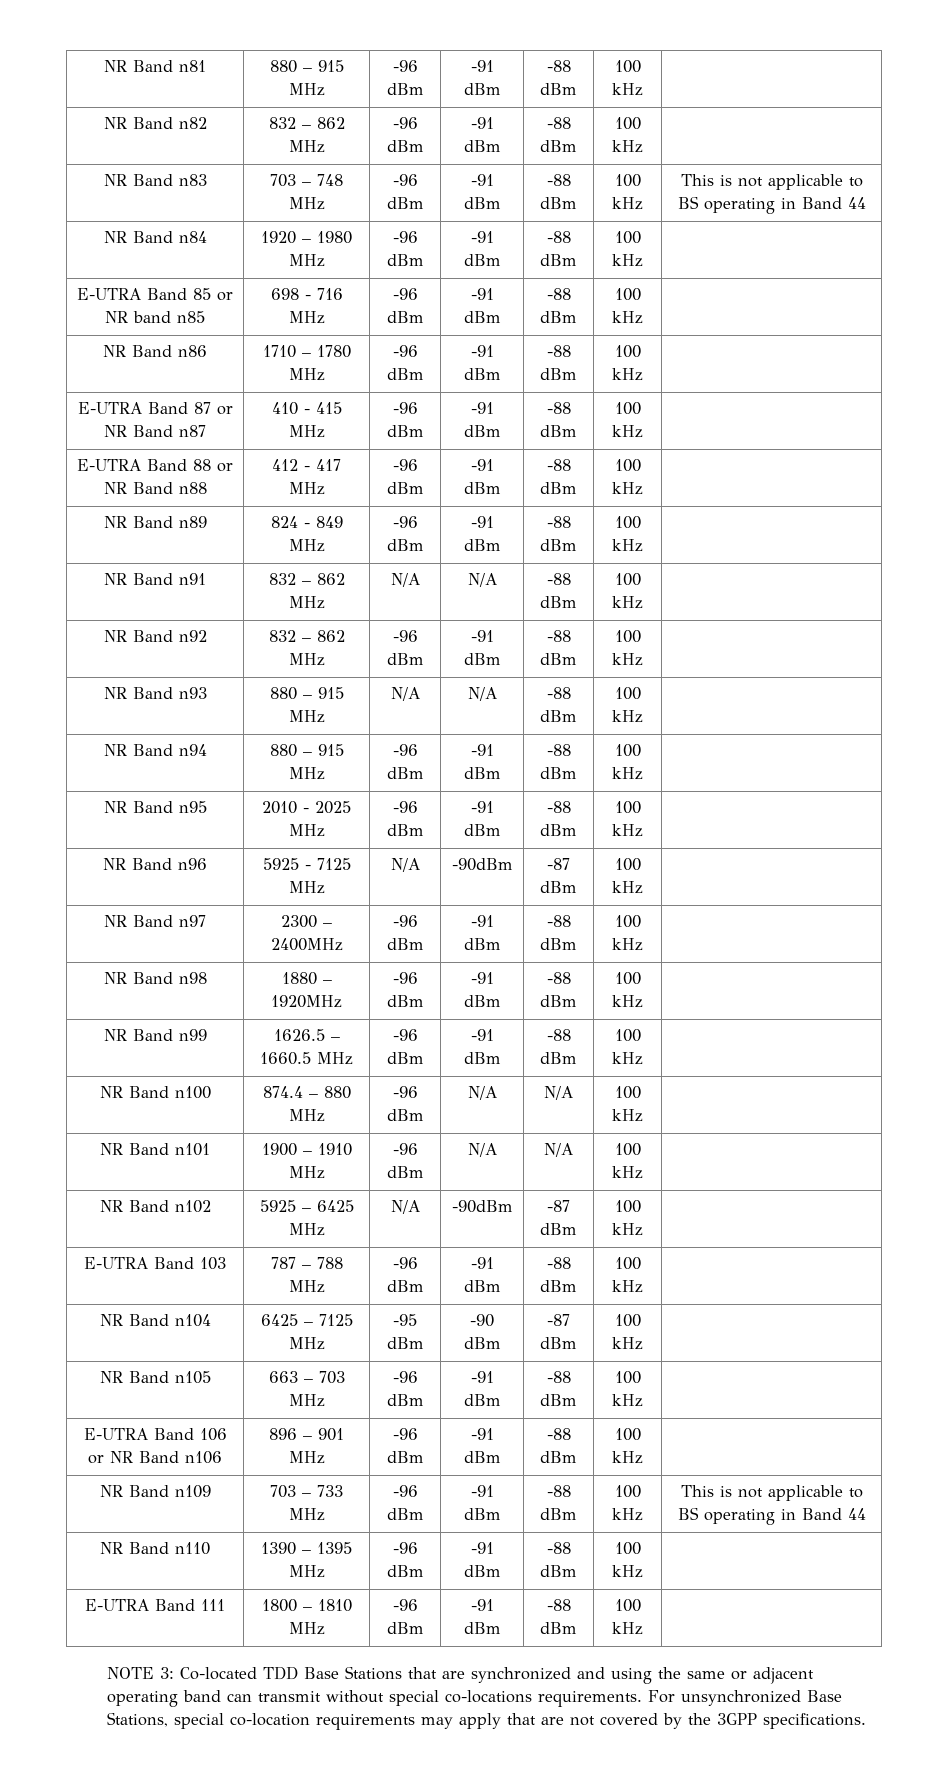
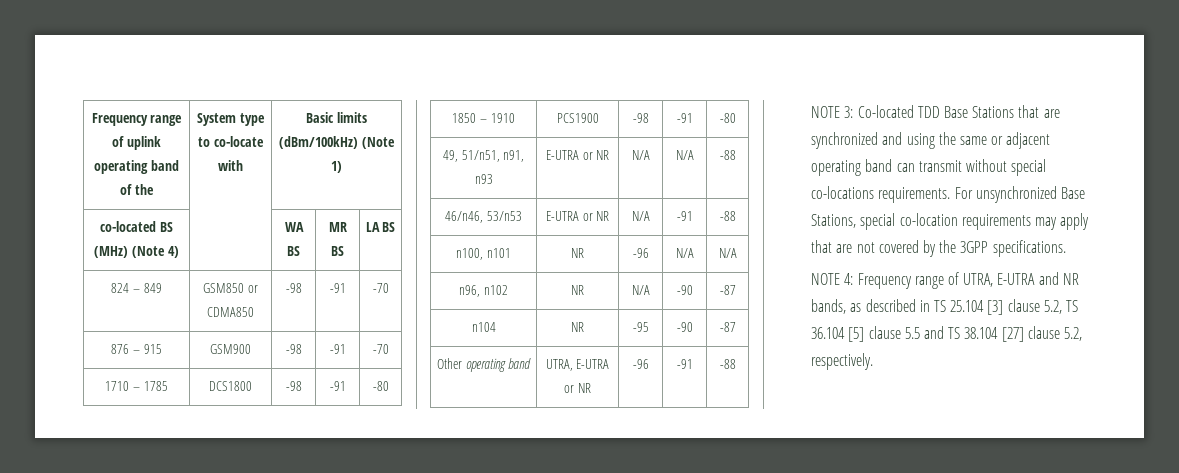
[104,60,206,72] [269,60,344,73] [288,83,325,96] [392,60,418,72] [386,83,424,95] [470,60,494,72] [463,83,501,95] [546,60,571,72] [540,83,577,95] [614,60,641,73] [612,83,643,96] [103,117,207,129] [268,117,345,129] [288,140,325,153] [392,117,418,129] [386,140,424,152] [470,117,494,129] [463,140,501,152] [546,117,571,129] [540,140,577,152] [614,117,641,130] [612,140,643,153] [103,174,207,186] [270,174,343,187] [288,197,325,210] [392,174,418,186] [386,197,424,209] [470,174,494,186] [463,197,501,209] [546,174,571,186] [540,197,577,209] [614,174,641,187] [612,197,643,210] [680,174,863,190] [677,196,866,214] [103,231,207,243] [261,231,352,244] [288,254,325,267] [392,231,418,243] [386,254,424,266] [470,231,494,243] [463,254,501,266] [546,231,571,243] [540,254,577,266] [614,231,641,244] [612,254,643,267] [77,288,233,301] [105,311,205,323] [270,288,343,300] [288,311,325,324] [392,288,418,300] [386,311,424,323] [470,288,494,300] [463,311,501,323] [546,288,571,300] [540,311,577,323] [614,288,641,301] [612,311,643,324] [103,345,207,357] [262,345,351,358] [288,368,325,381] [392,345,418,357] [386,368,424,380] [470,345,494,357] [463,368,501,380] [546,345,571,357] [540,368,577,380] [614,345,641,358] [612,368,643,381] [77,402,233,415] [104,425,206,437] [271,402,342,415] [288,425,325,438] [392,402,418,414] [386,425,424,437] [470,402,494,414] [463,425,501,437] [546,402,571,414] [540,425,577,437] [614,402,641,415] [612,425,643,438] [77,459,233,472] [103,482,207,494] [272,459,341,471] [288,482,325,495] [392,459,418,471] [386,482,424,494] [470,459,494,471] [463,482,501,494] [546,459,571,471] [540,482,577,494] [614,459,641,472] [612,482,643,495] [103,516,207,528] [270,516,343,528] [288,539,325,552] [392,516,418,528] [386,539,424,551] [470,516,494,528] [463,539,501,551] [546,516,571,528] [540,539,577,551] [614,516,641,529] [612,539,643,552] [104,573,206,585] [268,573,345,585] [288,596,325,609] [390,573,420,587] [467,573,497,587] [546,573,571,585] [540,596,577,608] [614,573,641,586] [612,596,643,609] [103,630,207,642] [268,630,345,642] [288,653,325,666] [392,630,418,642] [386,653,424,665] [470,630,494,642] [463,653,501,665] [546,630,571,642] [540,653,577,665] [614,630,641,643] [612,653,643,666] [103,687,207,699] [269,687,344,700] [288,710,325,723] [390,687,420,701] [467,687,497,701] [546,687,571,699] [540,710,577,722] [614,687,641,700] [612,710,643,723] [103,744,207,756] [269,744,344,757] [288,767,325,780] [392,744,418,756] [386,767,424,779] [470,744,494,756] [463,767,501,779] [546,744,571,756] [540,767,577,779] [614,744,641,757] [612,767,643,780] [103,801,207,813] [262,801,351,814] [288,824,325,837] [392,801,418,813] [386,824,424,836] [470,801,494,813] [463,824,501,836] [546,801,571,813] [540,824,577,836] [614,801,641,814] [612,824,643,837] [103,858,207,870] [262,858,351,870] [288,881,325,894] [390,858,420,872] [451,858,513,871] [547,858,570,870] [540,881,577,893] [614,858,641,871] [612,881,643,894] [104,915,206,927] [281,915,332,928] [270,938,343,951] [392,915,418,927] [386,938,424,950] [470,915,494,927] [463,938,501,950] [546,915,571,927] [540,938,577,950] [614,915,641,928] [612,938,643,951] [103,972,207,984] [281,972,332,985] [271,995,342,1008] [392,972,418,984] [386,995,424,1007] [470,972,494,984] [463,995,501,1007] [546,972,571,984] [540,995,577,1007] [614,972,641,985] [612,995,643,1008] [103,1029,207,1041] [273,1029,340,1041] [260,1052,353,1065] [392,1029,418,1041] [386,1052,424,1064] [470,1029,494,1041] [463,1052,501,1064] [546,1029,571,1041] [540,1052,577,1064] [614,1029,641,1042] [612,1052,643,1065] [99,1086,211,1099] [262,1086,351,1099] [288,1109,325,1122] [392,1086,418,1098] [386,1109,424,1121] [467,1086,497,1100] [544,1086,573,1100] [614,1086,641,1099] [612,1109,643,1122] [100,1143,210,1156] [261,1143,352,1156] [288,1166,325,1179] [392,1143,418,1155] [386,1166,424,1178] [467,1143,497,1157] [544,1143,573,1157] [614,1143,641,1156] [612,1166,643,1179] [99,1200,211,1213] [259,1200,354,1212] [288,1223,325,1236] [390,1200,420,1214] [451,1200,513,1213] [547,1200,570,1212] [540,1223,577,1235] [614,1200,641,1213] [612,1223,643,1236] [84,1257,226,1270] [270,1257,343,1269] [288,1280,325,1293] [392,1257,418,1269] [386,1280,424,1292] [470,1257,494,1269] [463,1280,501,1292] [546,1257,571,1269] [540,1280,577,1292] [614,1257,641,1270] [612,1280,643,1293] [99,1314,211,1327] [260,1314,353,1326] [288,1337,325,1350] [393,1314,417,1326] [386,1337,424,1349] [470,1314,494,1327] [463,1337,501,1349] [547,1314,570,1326] [540,1337,577,1349] [614,1314,641,1327] [612,1337,643,1350] [99,1371,211,1384] [268,1371,345,1384] [288,1394,325,1407] [392,1371,418,1383] [386,1394,424,1406] [470,1371,494,1383] [463,1394,501,1406] [546,1371,571,1383] [540,1394,577,1406] [614,1371,641,1384] [612,1394,643,1407] [83,1428,227,1441] [88,1451,222,1464] [269,1428,344,1441] [288,1451,325,1464] [392,1428,418,1440] [386,1451,424,1463] [470,1428,494,1440] [463,1451,501,1463] [546,1428,571,1440] [540,1451,577,1463] [614,1428,641,1441] [612,1451,643,1464] [99,1485,211,1498] [270,1485,343,1498] [288,1508,325,1521] [392,1485,418,1497] [386,1508,424,1520] [470,1485,494,1497] [463,1508,501,1520] [546,1485,571,1497] [540,1508,577,1520] [614,1485,641,1498] [612,1508,643,1521] [680,1485,863,1501] [677,1507,866,1525] [100,1542,210,1555] [261,1542,352,1555] [288,1565,325,1578] [392,1542,418,1554] [386,1565,424,1577] [470,1542,494,1554] [463,1565,501,1577] [546,1542,571,1554] [540,1565,577,1577] [614,1542,641,1555] [612,1565,643,1578] [85,1599,225,1611] [261,1599,352,1612] [288,1622,325,1635] [392,1599,418,1611] [386,1622,424,1634] [470,1599,494,1611] [463,1622,501,1634] [546,1599,571,1611] [540,1622,577,1634] [614,1599,641,1612] [612,1622,643,1635] NR Band n81 | 880 – 915 MHz | -96 dBm | -91 dBm | -88 dBm | 100 kHz | // NR Band n82 | 832 – 862 MHz | -96 dBm | -91 dBm | -88 dBm | 100 kHz | // NR Band n83 | 703 – 748 MHz | -96 dBm | -91 dBm | -88 dBm | 100 kHz | This is not applicable to BS operating in Band 44 // NR Band n84 | 1920 – 1980 MHz | -96 dBm | -91 dBm | -88 dBm | 100 kHz | // E-UTRA Band 85 or NR band n85 | 698 - 716 MHz | -96 dBm | -91 dBm | -88 dBm | 100 kHz | // NR Band n86 | 1710 – 1780 MHz | -96 dBm | -91 dBm | -88 dBm | 100 kHz | // E-UTRA Band 87 or NR Band n87 | 410 - 415 MHz | -96 dBm | -91 dBm | -88 dBm | 100 kHz | // E-UTRA Band 88 or NR Band n88 | 412 - 417 MHz | -96 dBm | -91 dBm | -88 dBm | 100 kHz | // NR Band n89 | 824 - 849 MHz | -96 dBm | -91 dBm | -88 dBm | 100 kHz | // NR Band n91 | 832 – 862 MHz | N/A | N/A | -88 dBm | 100 kHz | // NR Band n92 | 832 – 862 MHz | -96 dBm | -91 dBm | -88 dBm | 100 kHz | // NR Band n93 | 880 – 915 MHz | N/A | N/A | -88 dBm | 100 kHz | // NR Band n94 | 880 – 915 MHz | -96 dBm | -91 dBm | -88 dBm | 100 kHz | // NR Band n95 | 2010 - 2025 MHz | -96 dBm | -91 dBm | -88 dBm | 100 kHz | // NR Band n96 | 5925 - 7125 MHz | N/A | -90dBm | -87 dBm | 100 kHz | // NR Band n97 | 2300 – 2400MHz | -96 dBm | -91 dBm | -88 dBm | 100 kHz | // NR Band n98 | 1880 – 1920MHz | -96 dBm | -91 dBm | -88 dBm | 100 kHz | // NR Band n99 | 1626.5 – 1660.5 MHz | -96 dBm | -91 dBm | -88 dBm | 100 kHz | // NR Band n100 | 874.4 – 880 MHz | -96 dBm | N/A | N/A | 100 kHz | // NR Band n101 | 1900 – 1910 MHz | -96 dBm | N/A | N/A | 100 kHz | // NR Band n102 | 5925 – 6425 MHz | N/A | -90dBm | -87 dBm | 100 kHz | // E-UTRA Band 103 | 787 – 788 MHz | -96 dBm | -91 dBm | -88 dBm | 100 kHz | // NR Band n104 | 6425 – 7125 MHz | -95 dBm | -90 dBm | -87 dBm | 100 kHz | // NR Band n105 | 663 – 703 MHz | -96 dBm | -91 dBm | -88 dBm | 100 kHz | // E-UTRA Band 106 or NR Band n106 | 896 – 901 MHz | -96 dBm | -91 dBm | -88 dBm | 100 kHz | // NR Band n109 | 703 – 733 MHz | -96 dBm | -91 dBm | -88 dBm | 100 kHz | This is not applicable to BS operating in Band 44 // NR Band n110 | 1390 – 1395 MHz | -96 dBm | -91 dBm | -88 dBm | 100 kHz | // E-UTRA Band 111 | 1800 – 1810 MHz | -96 dBm | -91 dBm | -88 dBm | 100 kHz | -> [91,113,183,126] [112,136,161,150] [94,160,179,174] [120,184,154,195] [197,113,265,126] [198,136,264,147] [218,160,243,171] [306,112,367,123] [279,136,395,149] [331,161,342,173] [100,221,173,232] [94,246,179,258] [284,222,304,232] [287,246,300,256] [328,222,347,232] [331,246,344,256] [365,222,396,232] [111,283,162,293] [203,283,258,293] [207,307,254,317] [285,283,302,293] [329,283,346,293] [372,283,389,293] [111,344,162,354] [210,344,251,354] [285,344,302,354] [329,344,346,354] [372,344,389,354] [105,381,168,391] [209,381,252,391] [285,381,302,391] [329,381,346,391] [372,381,389,391] [452,113,515,123] [556,113,599,123] [632,113,649,123] [676,113,693,123] [719,113,736,123] [442,150,525,162] [474,174,493,184] [545,150,610,160] [631,150,650,160] [675,150,694,160] [719,150,736,160] [445,211,522,223] [545,211,610,221] [631,211,650,221] [676,211,693,221] [719,211,736,221] [456,248,511,260] [571,248,584,258] [632,248,649,258] [675,248,694,258] [718,248,737,258] [459,285,508,297] [571,285,584,295] [631,285,650,295] [676,285,693,295] [719,285,736,295] [471,322,496,332] [571,322,584,332] [632,322,649,332] [676,322,693,332] [719,322,736,332] [436,358,532,372] [545,359,610,371] [564,383,591,393] [632,359,649,369] [676,359,693,369] [719,359,736,369] Frequency range of uplink operating band of the | System type to co-locate with | Basic limits (dBm/100kHz) (Note 1) // co-located BS (MHz) (Note 4) | | WA BS | MR BS | LA BS // 824 – 849 | GSM850 or CDMA850 | -98 | -91 | -70 // 876 – 915 | GSM900 | -98 | -91 | -70 // 1710 – 1785 | DCS1800 | -98 | -91 | -80 // 1850 – 1910 | PCS1900 | -98 | -91 | -80 // 49, 51/n51, n91, n93 | E-UTRA or NR | N/A | N/A | -88 // 46/n46, 53/n53 | E-UTRA or NR | N/A | -91 | -88 // n100, n101 | NR | -96 | N/A | N/A // n96, n102 | NR | N/A | -90 | -87 // n104 | NR | -95 | -90 | -87 // Other operating band | UTRA, E-UTRA or NR | -96 | -91 | -88
(867, 1721) none -> [811,272,1079,289] [811,299,1078,315] [811,326,1082,342] [811,353,874,370] // NOTE 4: Frequency range of UTRA, E-UTRA and NR bands, as described in TS 25.104 [3] clause 5.2, TS 36.104 [5] clause 5.5 and TS 38.104 [27] clause 5.2, respectively.

